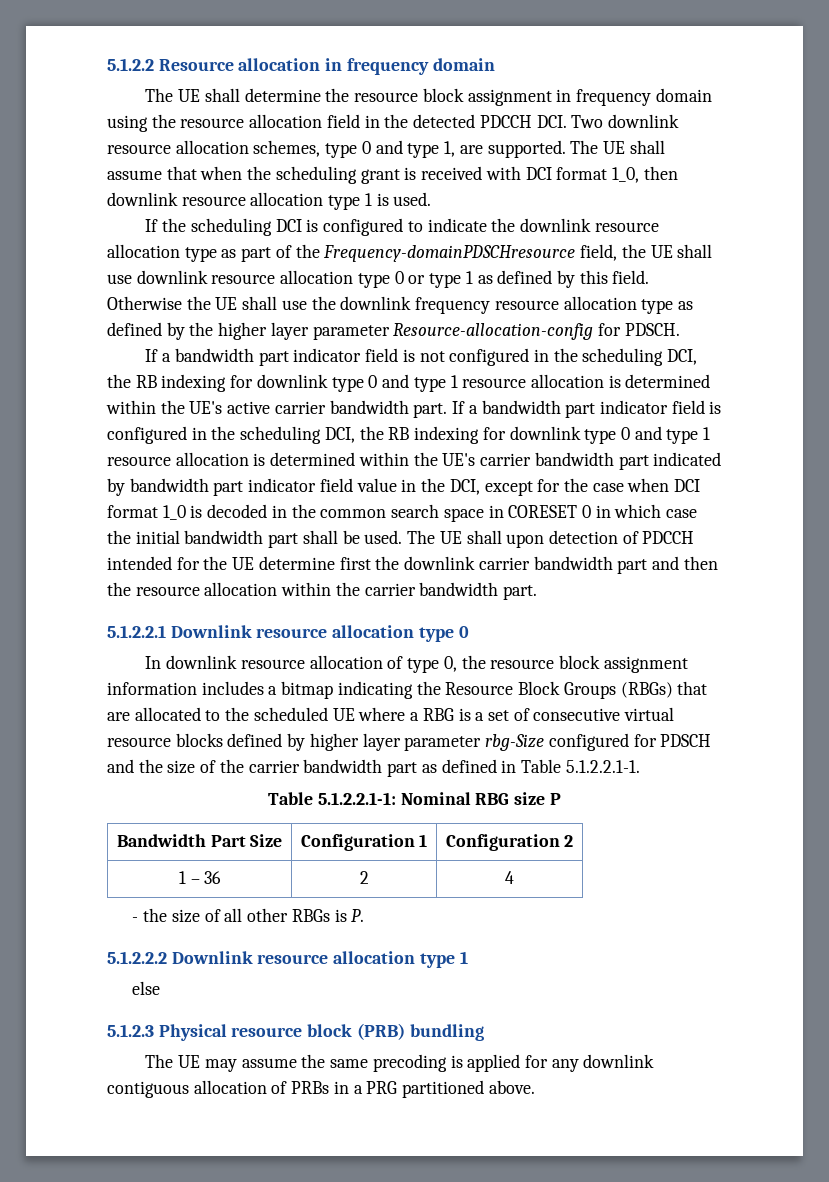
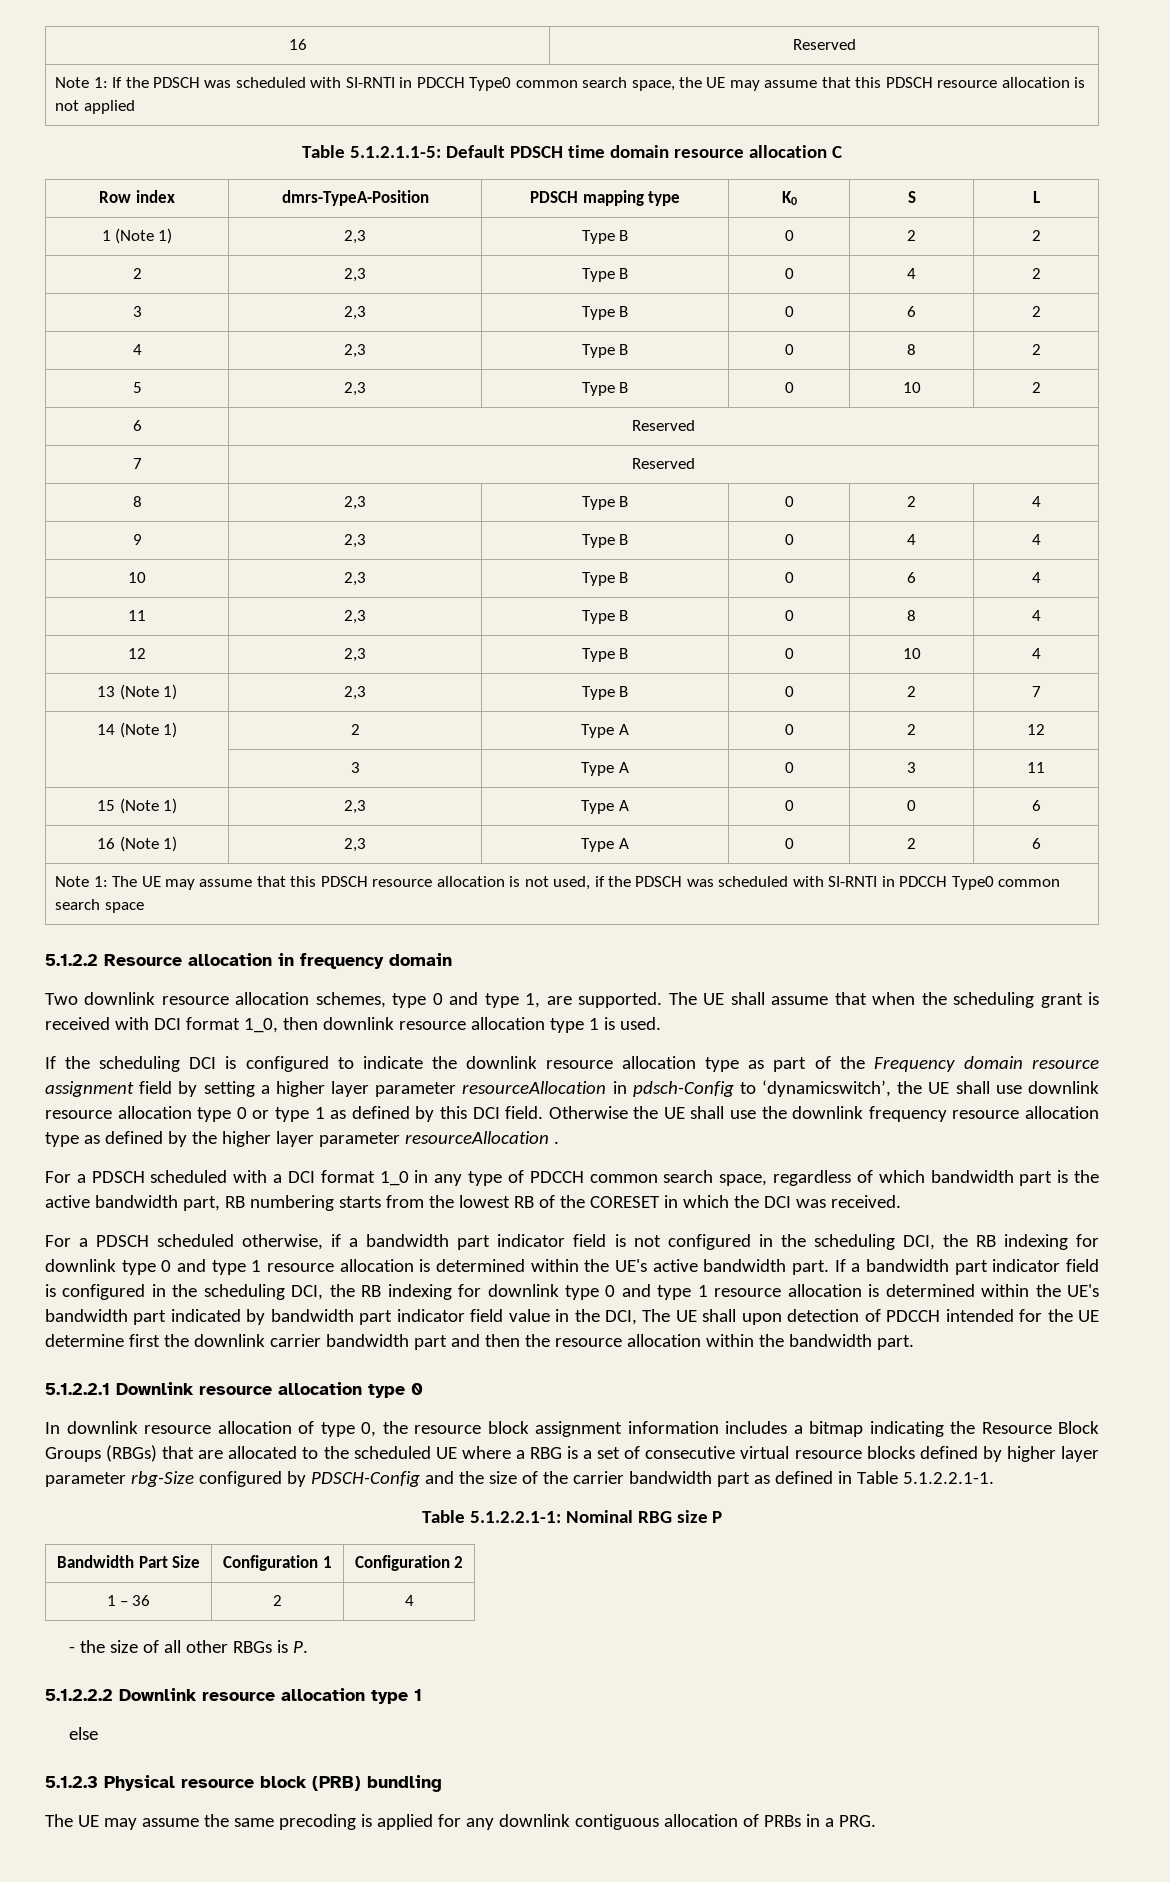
(107, 64) none -> [288,39,307,50] [792,39,856,50] [55,77,1086,91] [55,100,135,114] [302,145,842,158] [99,190,175,203] [281,190,429,206] [530,190,680,206] [781,191,797,205] [907,191,916,203] [1032,191,1040,203] [101,228,173,244] [344,230,366,244] [581,230,629,244] [784,230,794,241] [907,230,916,241] [1031,230,1041,241] [132,268,142,279] [344,268,366,282] [581,268,629,282] [784,268,794,279] [907,268,916,279] [1031,268,1041,279] [132,306,142,317] [344,306,366,320] [581,306,629,320] [784,306,794,317] [907,306,916,317] [1031,306,1041,317] [132,344,142,355] [344,344,366,358] [581,344,629,358] [784,344,794,355] [907,344,916,355] [1031,344,1041,355] [132,382,142,393] [344,382,366,396] [581,382,629,396] [784,382,794,393] [902,382,921,393] [1031,382,1041,393] [132,420,142,431] [632,420,695,431] [132,458,142,469] [632,458,695,469] [132,496,142,507] [344,496,366,510] [581,496,629,510] [784,496,794,507] [907,496,916,507] [1031,496,1041,507] [132,534,142,545] [344,534,366,548] [581,534,629,548] [784,534,794,545] [907,534,916,545] [1031,534,1041,545] [128,572,146,583] [344,572,366,586] [581,572,629,586] [784,572,794,583] [907,572,916,583] [1031,572,1041,583] [128,610,146,621] [344,610,366,624] [581,610,629,624] [784,610,794,621] [907,610,916,621] [1031,610,1041,621] [128,648,146,659] [344,648,366,662] [581,648,629,662] [784,648,794,659] [902,648,921,659] [1031,648,1041,659] [97,684,177,700] [344,686,366,700] [581,686,629,700] [784,686,794,697] [907,686,916,697] [1031,686,1041,697] [97,722,177,738] [350,724,360,735] [581,724,629,738] [784,724,794,735] [907,724,916,735] [1027,724,1045,735] [350,762,360,773] [581,762,629,776] [784,762,794,773] [907,762,916,773] [1027,762,1045,773] [97,798,177,814] [344,800,366,814] [581,800,629,814] [784,800,794,811] [907,800,916,811] [1031,800,1041,811] [97,836,177,852] [344,838,366,852] [581,838,629,852] [784,838,794,849] [907,838,916,849] [1031,838,1041,849] [55,876,1061,890] [55,899,144,913] 16 | Reserved // Note 1: If the PDSCH was scheduled with SI-RNTI in PDCCH Type0 common search space, the UE may assume that this PDSCH resource allocation is not applied // Table 5.1.2.1.1-5: Default PDSCH time domain resource allocation C // Row index | dmrs-TypeA-Position | PDSCH mapping type | K0 | S | L // 1 (Note 1) | 2,3 | Type B | 0 | 2 | 2 // 2 | 2,3 | Type B | 0 | 4 | 2 // 3 | 2,3 | Type B | 0 | 6 | 2 // 4 | 2,3 | Type B | 0 | 8 | 2 // 5 | 2,3 | Type B | 0 | 10 | 2 // 6 | Reserved // 7 | Reserved // 8 | 2,3 | Type B | 0 | 2 | 4 // 9 | 2,3 | Type B | 0 | 4 | 4 // 10 | 2,3 | Type B | 0 | 6 | 4 // 11 | 2,3 | Type B | 0 | 8 | 4 // 12 | 2,3 | Type B | 0 | 10 | 4 // 13 (Note 1) | 2,3 | Type B | 0 | 2 | 7 // 14 (Note 1) | 2 | Type A | 0 | 2 | 12 // | 3 | Type A | 0 | 3 | 11 // 15 (Note 1) | 2,3 | Type A | 0 | 0 | 6 // 16 (Note 1) | 2,3 | Type A | 0 | 2 | 6 // Note 1: The UE may assume that this PDSCH resource allocation is not used, if the PDSCH was scheduled with SI-RNTI in PDCCH Type0 common search space //
[145,88,712,106] [107,114,567,132] The UE shall determine the resource block assignment in frequency domain using the resource allocation field in the detected PDCCH DCI. -> (452, 959) none
[323,244,618,262] Frequency-domainPDSCHresource field, -> [873,1056,1099,1072] [45,1080,892,1097] Frequency domain resource assignment field by setting a higher layer parameter resourceAllocation in pdsch-Config to ‘dynamicswitch’,
(608, 277) none -> [472,1107,500,1119] DCI
[393,323,680,340] [145,349,159,362] Resource-allocation-config for PDSCH. // If -> [404,1131,559,1144] [45,1170,1100,1186] [45,1195,901,1211] [45,1234,342,1250] resourceAllocation . // For a PDSCH scheduled with a DCI format 1_0 in any type of PDCCH common search space, regardless of which bandwidth part is the active bandwidth part, RB numbering starts from the lowest RB of the CORESET in which the DCI was received. // For a PDSCH scheduled otherwise, if
[274,401,326,414] carrier -> (698, 1265) none
[480,453,532,466] carrier -> (1100, 1290) none
[484,478,701,496] [107,504,698,522] [107,530,403,548] except for the case when DCI format 1_0 is decoded in the common search space in CORESET 0 in which case the initial bandwidth part shall be used. -> (637, 1317) none
[364,583,416,596] carrier -> (784, 1340) none
[633,734,712,747] for PDSCH -> [286,1471,420,1487] by PDSCH-Config
[366,1080,535,1098] PRG partitioned above. -> [838,1815,876,1827] PRG.

